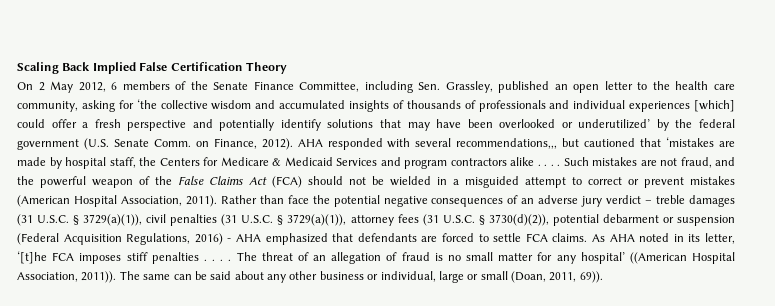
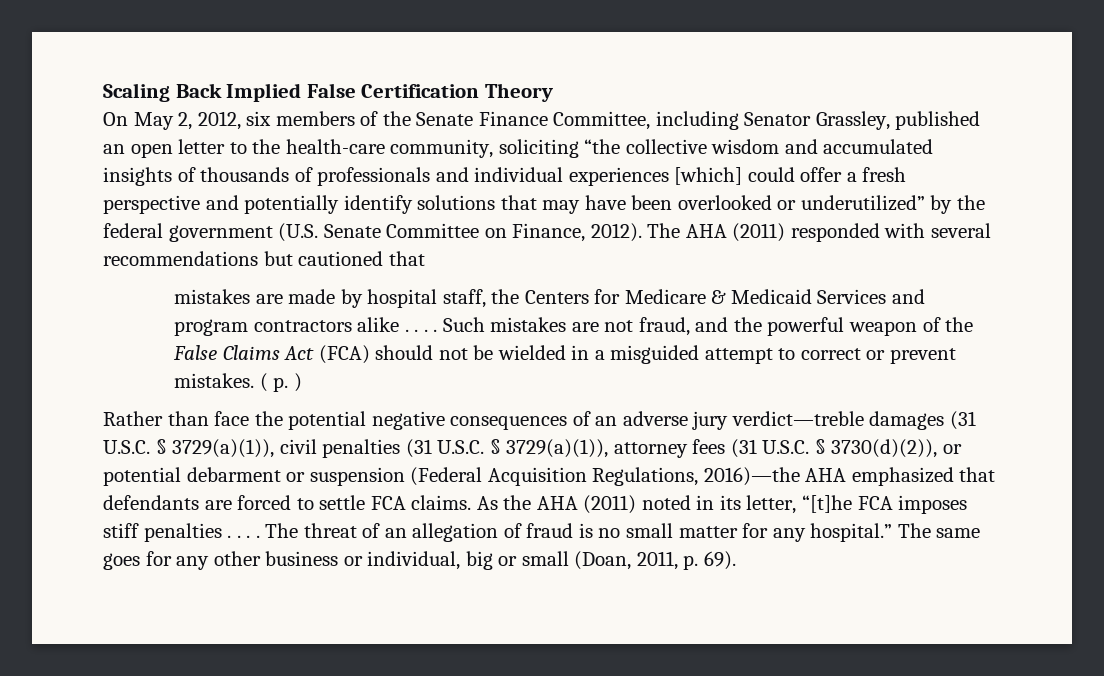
[38,81,118,93] 2 May 2012, 6 -> [133,111,272,130] May 2, 2012, six
[418,82,441,90] Sen. -> [744,112,812,126] Senator
[675,81,735,90] [17,99,157,112] health care community, asking for ‘the -> [285,139,621,158] health-care community, soliciting “the
[578,119,651,129] underutilized’ -> [800,195,925,211] underutilized”
[153,139,191,147] Comm. -> [386,223,480,238] Committee
[297,139,323,147] AHA -> [647,223,786,242] The AHA (2011)
[456,138,558,149] recommendations,,, -> [103,251,258,266] recommendations
[666,137,715,147] ‘mistakes -> [173,289,250,304] // mistakes
[690,176,735,185] [17,195,217,207] mistakes (American Hospital Association, 2011). -> [173,373,302,392] mistakes. ( p. ) //
[606,195,686,204] verdict – treble -> [731,411,864,426] verdict—treble
(549, 220) none -> [943,444,963,454] or
[194,233,232,245] 2016) - -> [703,467,800,486] 2016)—the
[609,234,635,242] AHA -> [503,495,637,514] the AHA (2011)
[17,251,47,264] ‘[t]he -> [802,495,853,513] “[t]he
[580,252,735,264] [17,271,264,283] hospital’ ((American Hospital Association, 2011)). The same can be said about -> [810,523,981,542] [103,551,172,570] hospital.” The same goes for
[438,271,464,283] large -> [465,551,493,570] big
[579,271,603,283] 69)). -> [683,551,736,570] p. 69).

